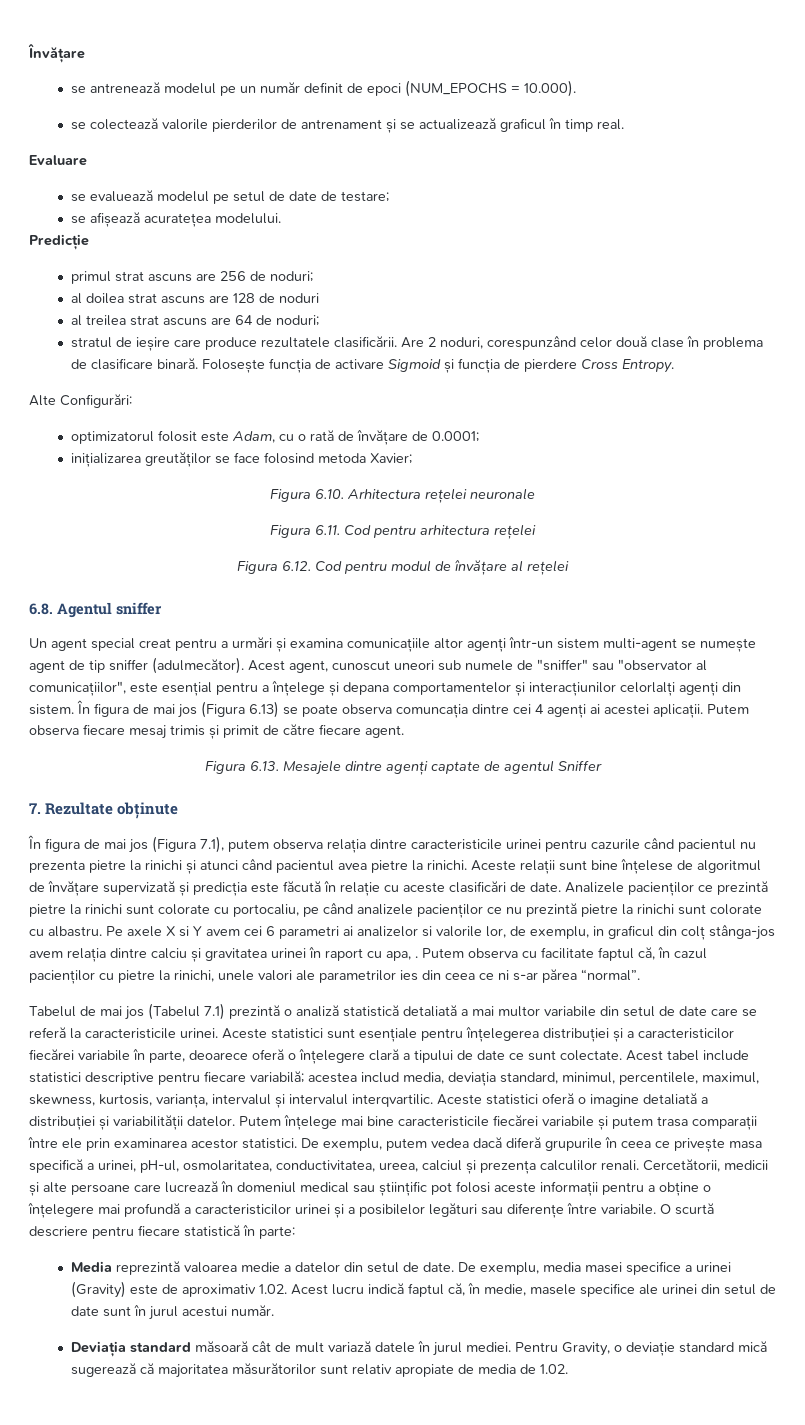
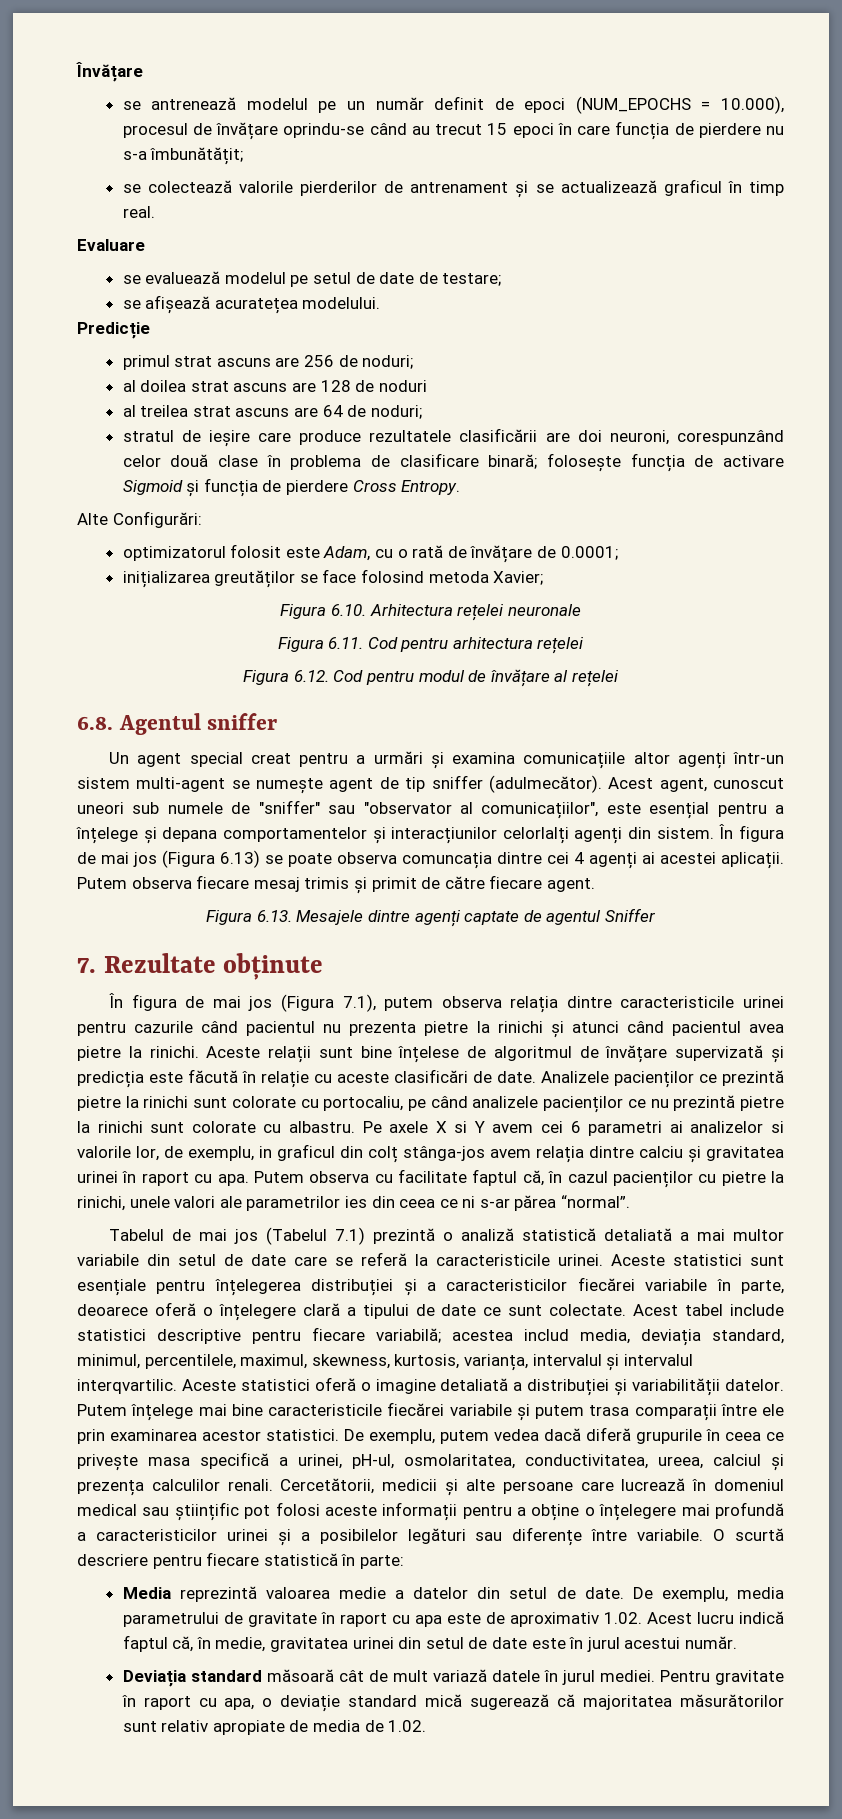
[523,80,576,97] 10.000). -> [721,96,784,114] [122,121,784,140] [122,147,244,165] 10.000), procesul de învățare oprindu-se când au trecut 15 epoci în care funcția de pierdere nu s-a îmbunătățit;
[333,336,483,349] clasificării. Are 2 noduri, -> [459,428,669,445] clasificării are doi neuroni,
[156,358,265,373] binară. Folosește -> [488,453,621,472] binară; folosește
[386,951,418,961] apa, . -> [217,1174,249,1186] apa.
[584,1261,731,1275] [70,1281,126,1298] masei specifice a urinei (Gravity) -> [122,1612,442,1627] parametrului de gravitate în raport cu apa
[529,1283,658,1297] masele specifice ale -> [270,1637,349,1652] gravitatea
[102,1306,131,1317] sunt -> [531,1638,566,1649] este
[561,1342,610,1356] Gravity, -> [714,1670,784,1685] [121,1695,255,1710] gravitate în raport cu apa,

